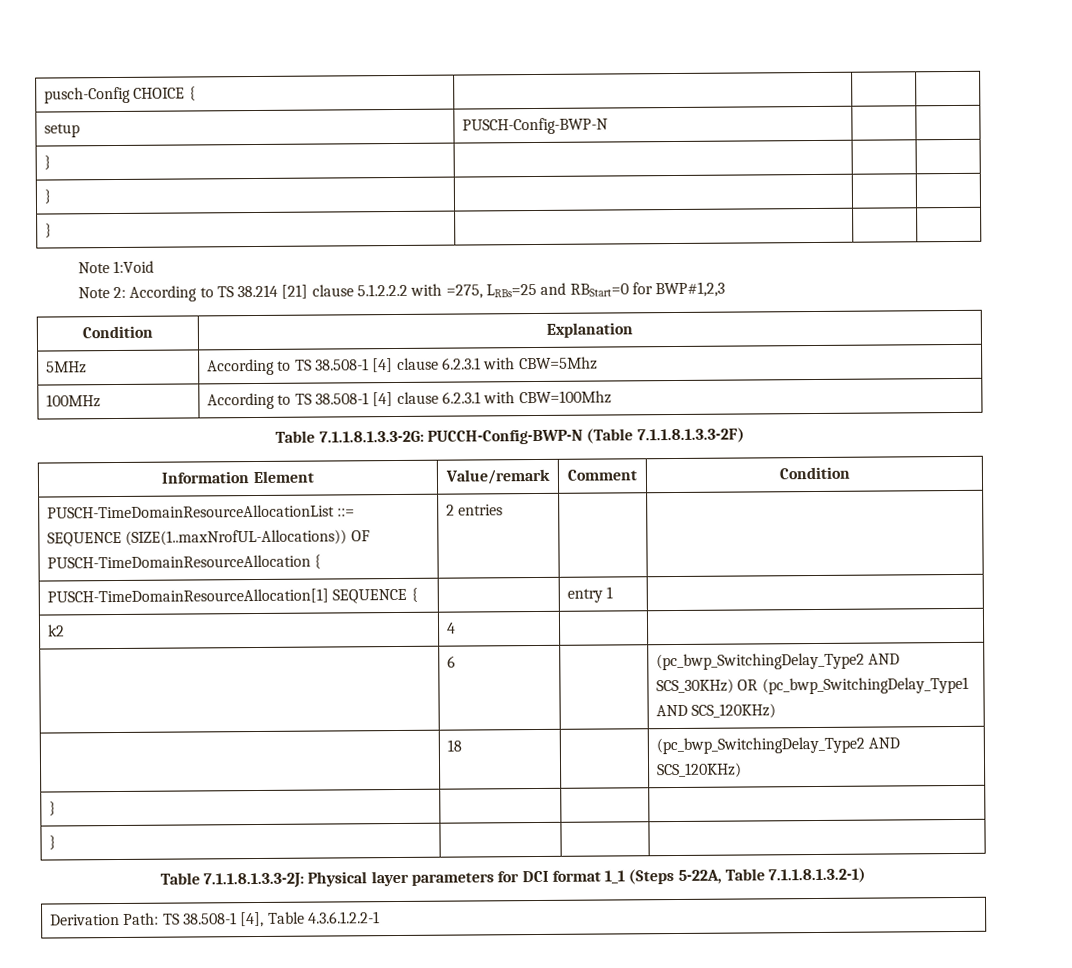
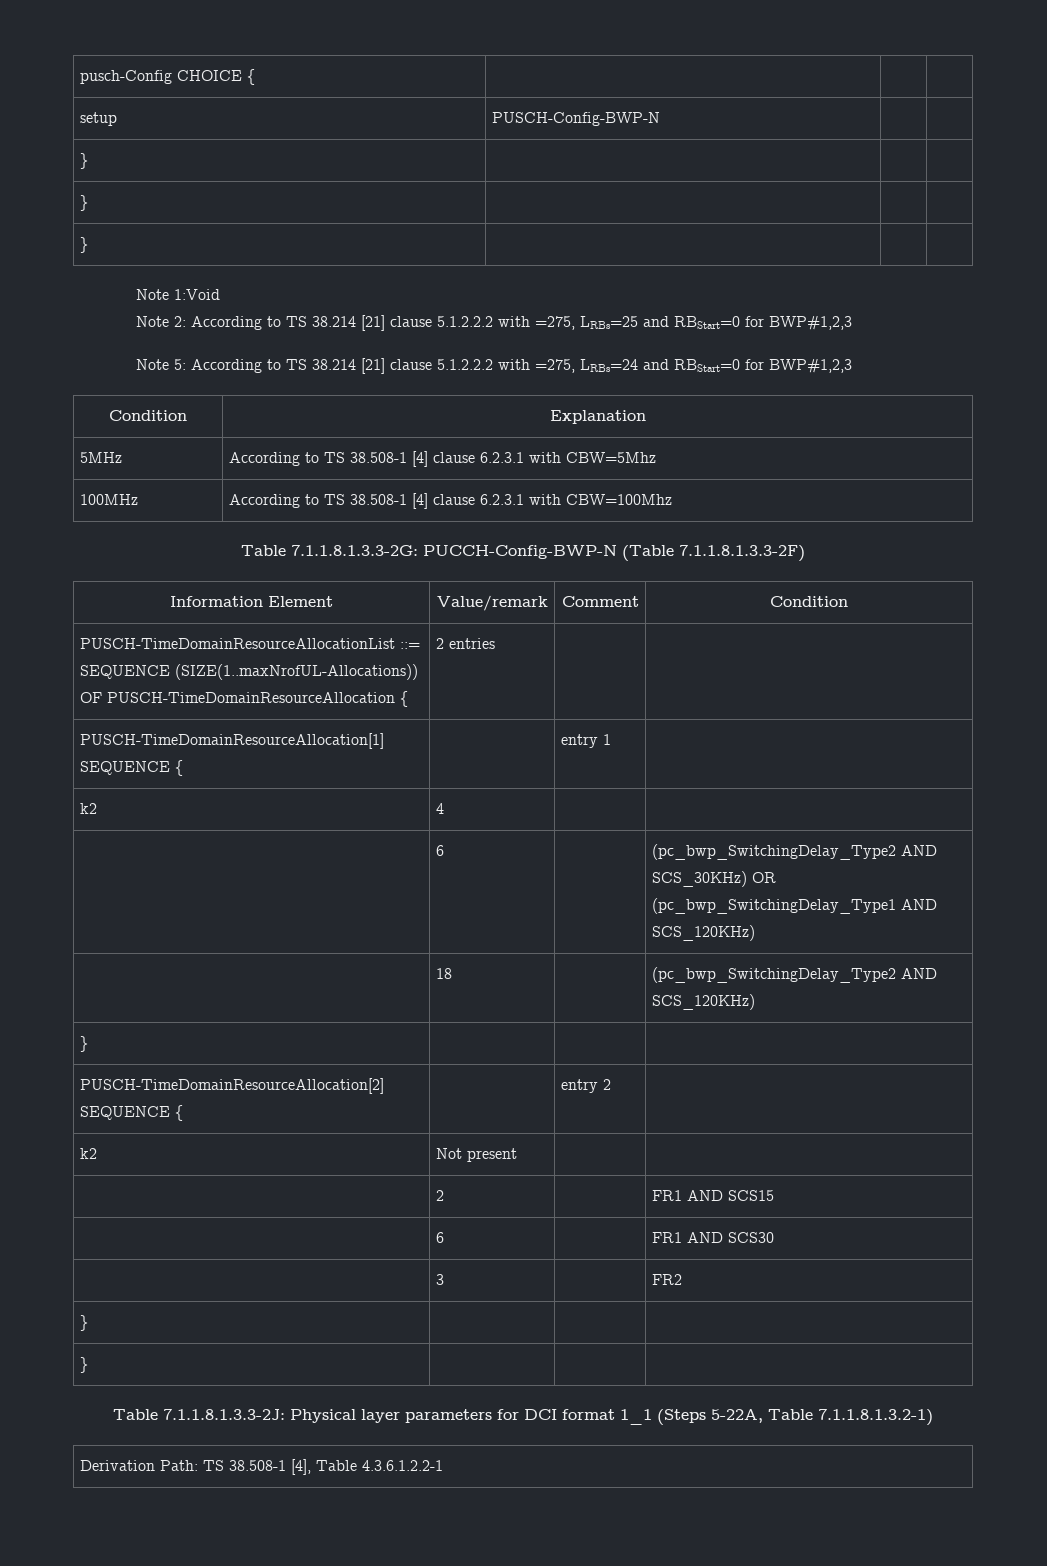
(726, 289) none -> [135,358,852,374] // Note 5: According to TS 38.214 [21] clause 5.1.2.2.2 with =275, LRBs=24 and RBStart=0 for BWP#1,2,3
(57, 808) none -> [79,1078,384,1094] [79,1105,183,1121] [560,1079,611,1093] [79,1148,97,1159] [435,1148,517,1162] [435,1190,444,1201] [651,1190,774,1201] [435,1232,444,1243] [651,1232,774,1243] [435,1274,444,1285] [651,1274,682,1285] [79,1315,88,1331] // PUSCH-TimeDomainResourceAllocation[2] SEQUENCE { | | entry 2 | // k2 | Not present | | // | 2 | | FR1 AND SCS15 // | 6 | | FR1 AND SCS30 // | 3 | | FR2 // } | | |

